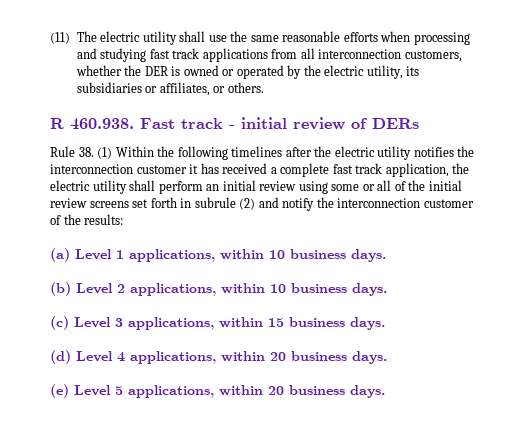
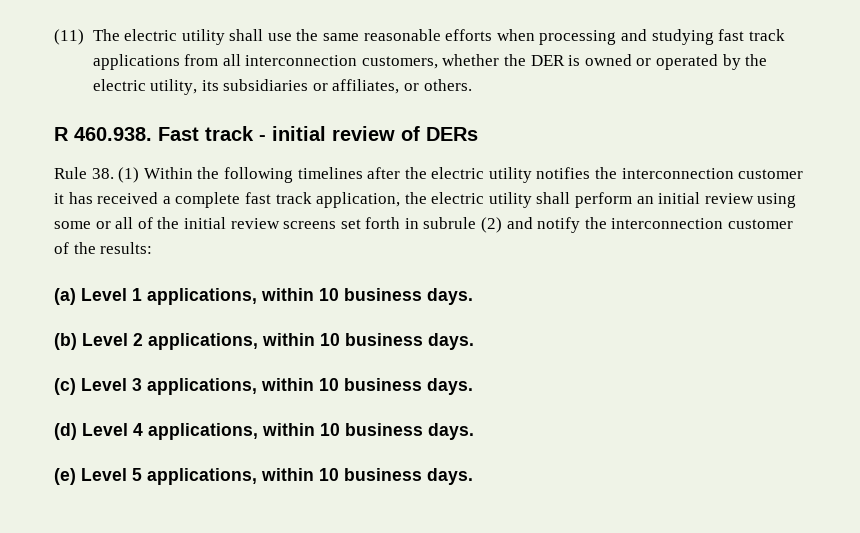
[268,318,284,327] 15 -> [319,378,339,391] 10
[270,352,286,361] 20 -> [320,423,340,436] 10
[268,386,284,395] 20 -> [319,468,339,481] 10

